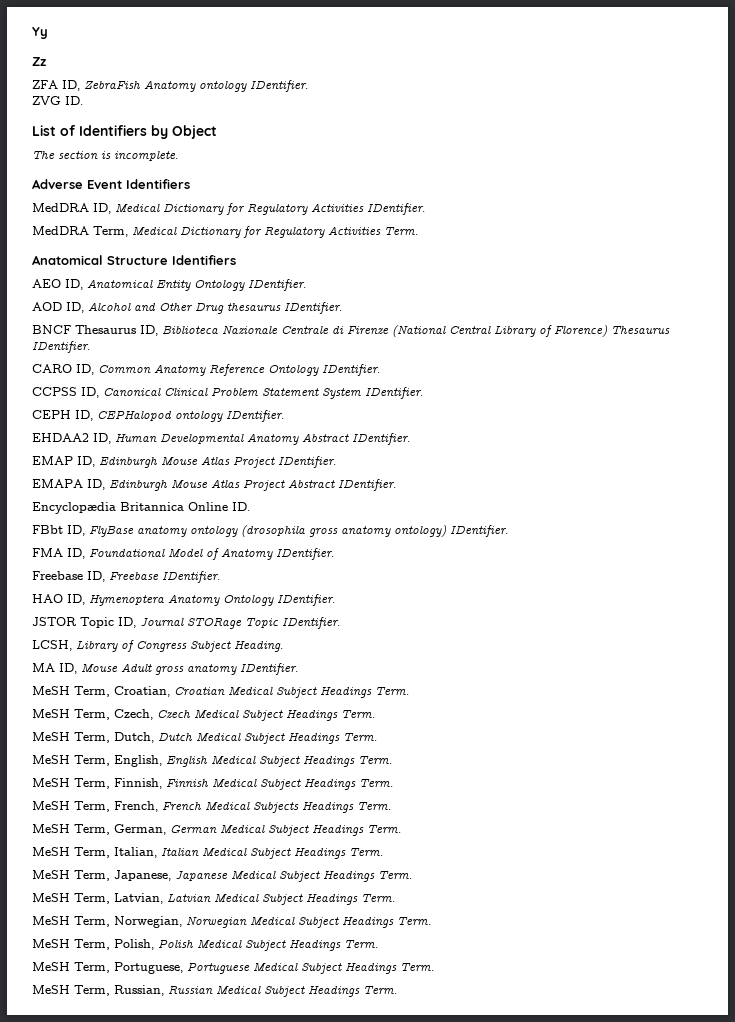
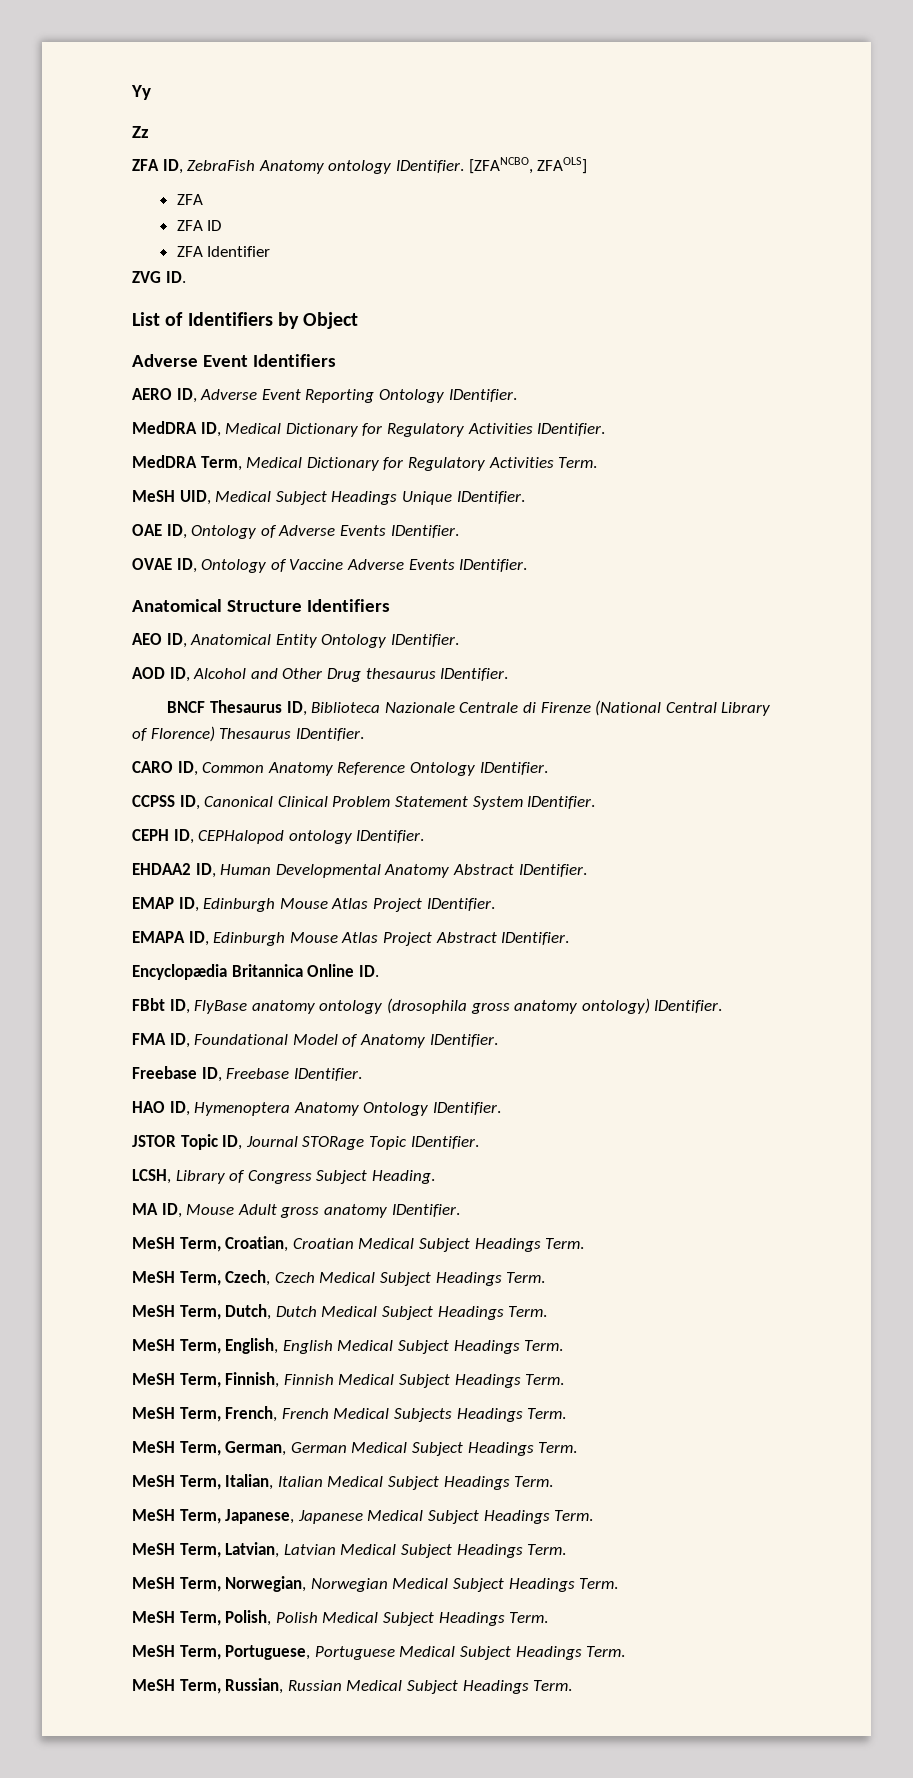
(308, 86) none -> [468,157,588,174] [176,194,203,205] [176,220,222,231] [176,246,271,257] [ZFANCBO, ZFAOLS] // ZFA // ZFA ID // ZFA Identifier
[32,151,178,161] // The section is incomplete. -> (359, 320) none
(190, 184) none -> [132,388,517,403] // AERO ID, Adverse Event Reporting Ontology IDentifier.
(418, 231) none -> [132,490,525,505] [132,524,459,539] [132,558,528,573] // MeSH UID, Medical Subject Headings Unique IDentifier. // OAE ID, Ontology of Adverse Events IDentifier. // OVAE ID, Ontology of Vaccine Adverse Events IDentifier.

